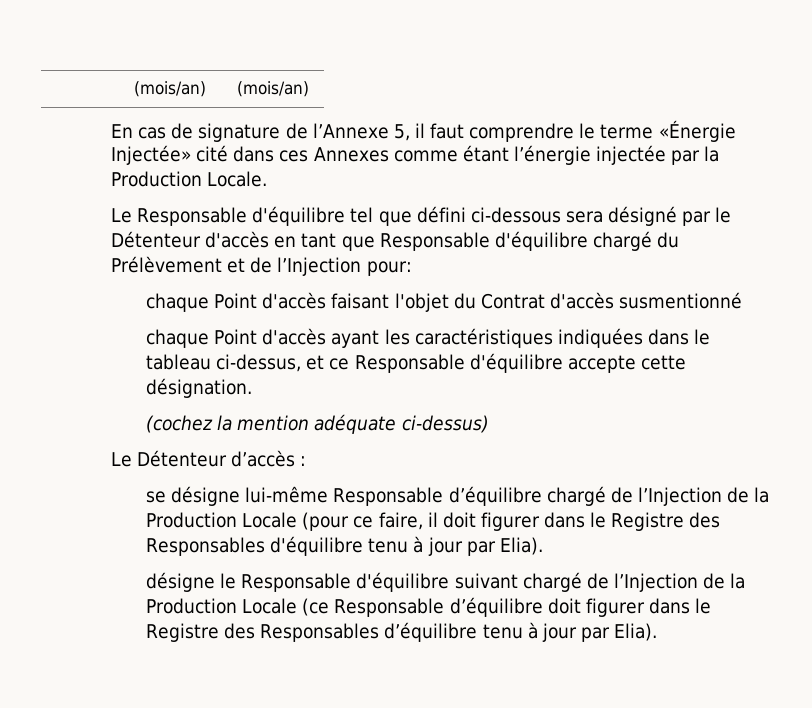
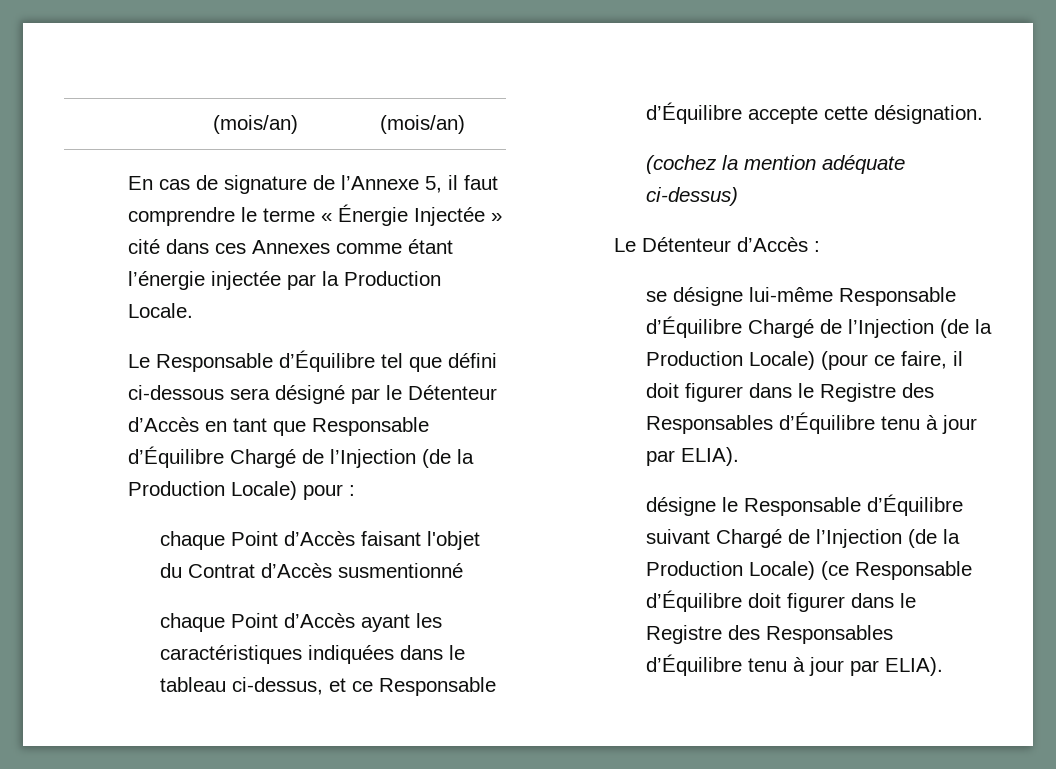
[658,120,736,142] [111,145,192,165] «Énergie Injectée» -> [320,204,502,226] « Énergie Injectée »
[252,206,346,226] d'équilibre -> [278,350,375,372] d’Équilibre
[205,231,270,248] d'accès -> [127,417,199,432] d’Accès
[494,231,680,251] [111,256,412,276] [146,292,327,312] d'équilibre chargé du Prélèvement et de l’Injection pour: // chaque Point d'accès -> [127,446,474,468] [127,481,355,500] [159,531,355,550] d’Équilibre Chargé de l’Injection (de la Production Locale) pour : // chaque Point d’Accès
[549,292,614,309] d'accès -> [260,563,332,578] d’Accès
[262,328,327,345] d'accès -> [283,613,355,628] d’Accès
[469,353,563,373] d'équilibre -> [645,102,742,124] d’Équilibre
[231,450,296,467] d’accès -> [736,237,808,252] d’Accès
[448,486,770,506] [146,512,298,528] d’équilibre chargé de l’Injection de la Production Locale -> [645,316,992,338] [645,351,815,370] d’Équilibre Chargé de l’Injection (de la Production Locale)
[270,536,543,556] d'équilibre tenu à jour par Elia). -> [778,412,977,434] [645,447,739,466] d’Équilibre tenu à jour par ELIA).
[356,572,746,592] [146,598,298,614] d'équilibre suivant chargé de l’Injection de la Production Locale -> [866,494,963,516] [645,529,960,548] [645,561,815,580] d’Équilibre suivant Chargé de l’Injection (de la Production Locale)
[449,597,712,617] [146,622,658,642] d’équilibre doit figurer dans le Registre des Responsables d’équilibre tenu à jour par Elia). -> [645,590,916,612] [645,625,893,644] [645,654,943,676] d’Équilibre doit figurer dans le Registre des Responsables d’Équilibre tenu à jour par ELIA).

